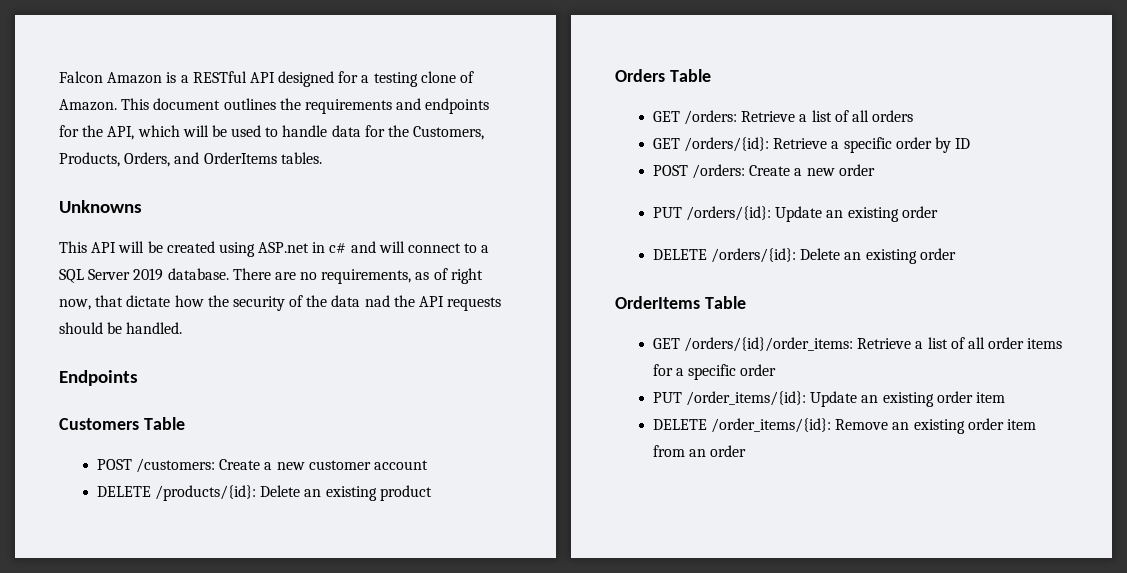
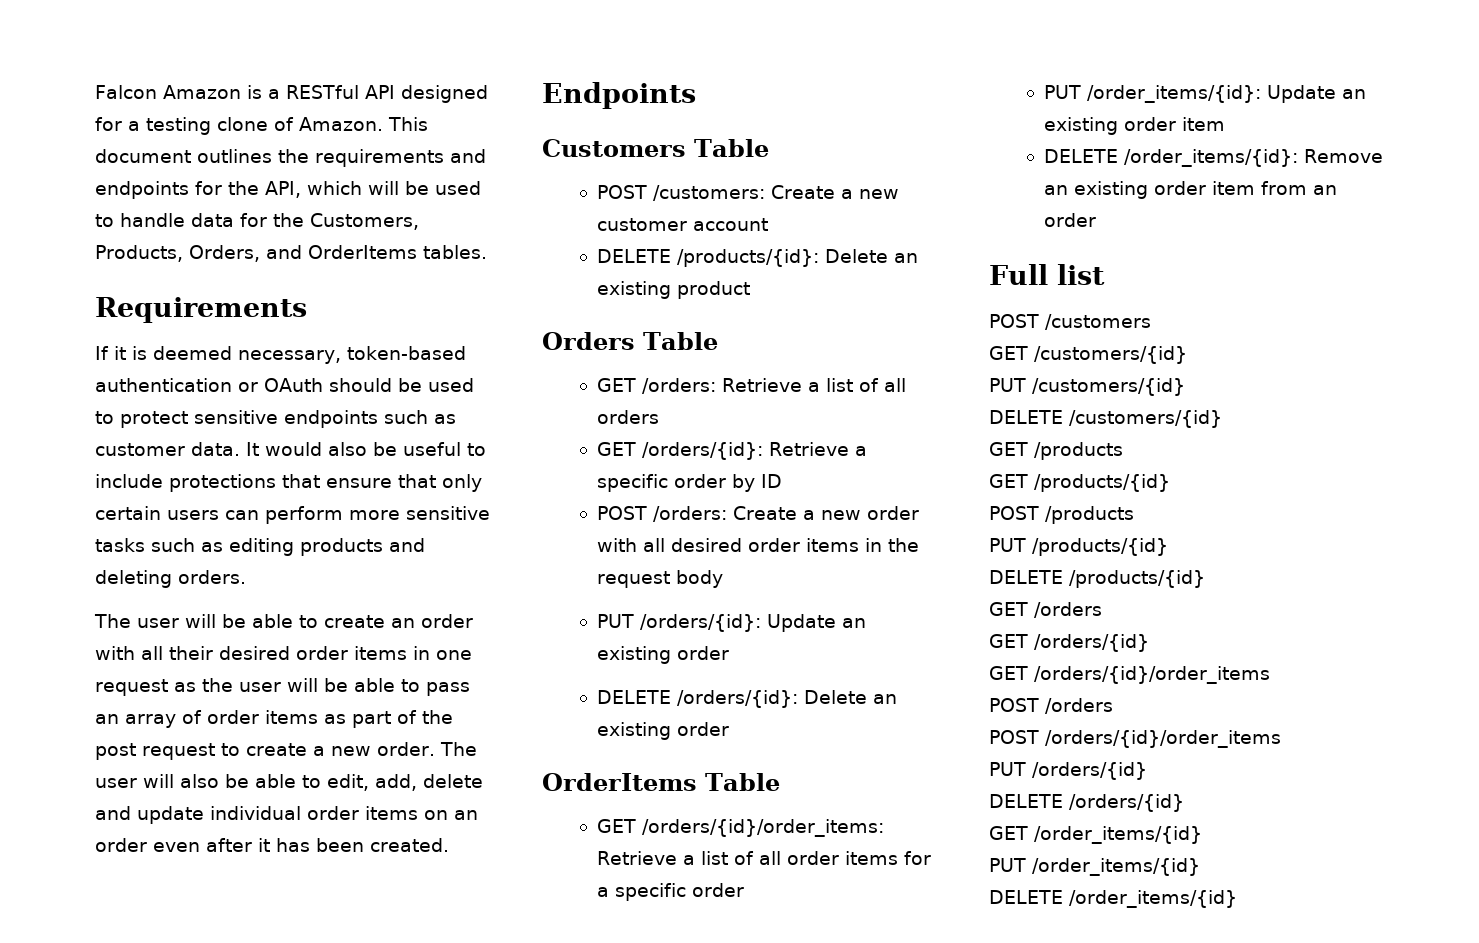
[59,200,142,213] [59,241,490,257] [59,268,483,284] [59,295,502,311] [59,322,183,334] Unknowns // This API will be created using ASP.net in c# and will connect to a SQL Server 2019 database. There are no requirements, as of right now, that dictate how the security of the data nad the API requests should be handled. -> [95,297,307,323] [95,346,466,364] [95,378,474,392] [95,410,456,428] [95,442,486,456] [95,474,482,492] [95,506,490,524] [95,538,425,556] [95,570,246,588] [94,614,473,628] [95,646,472,660] [95,678,470,696] [95,710,453,728] [95,742,477,760] [95,774,483,791] [95,806,478,824] [95,838,449,852] Requirements // If it is deemed necessary, token-based authentication or OAuth should be used to protect sensitive endpoints such as customer data. It would also be useful to include protections that ensure that only certain users can perform more sensitive tasks such as editing products and deleting orders. // The user will be able to create an order with all their desired order items in one request as the user will be able to pass an array of order items as part of the post request to create a new order. The user will also be able to edit, add, delete and update individual order items on an order even after it has been created.
(875, 170) none -> [596,538,919,552] [596,570,723,588] with all desired order items in the request body
(747, 451) none -> [989,264,1105,285] [989,314,1151,330] [989,346,1187,364] [989,378,1185,396] [989,410,1222,428] [989,442,1123,460] [989,474,1170,492] [989,506,1134,524] [989,538,1168,556] [989,570,1205,588] [989,602,1102,618] [989,634,1149,652] [989,666,1270,684] [989,698,1113,714] [989,730,1281,748] [989,762,1147,780] [989,794,1184,812] [989,826,1202,844] [989,858,1200,876] [989,890,1237,908] // Full list // POST /customers // GET /customers/{id} // PUT /customers/{id} // DELETE /customers/{id} // GET /products // GET /products/{id} // POST /products // PUT /products/{id} // DELETE /products/{id} // GET /orders // GET /orders/{id} // GET /orders/{id}/order_items // POST /orders // POST /orders/{id}/order_items // PUT /orders/{id} // DELETE /orders/{id} // GET /order_items/{id} // PUT /order_items/{id} // DELETE /order_items/{id}

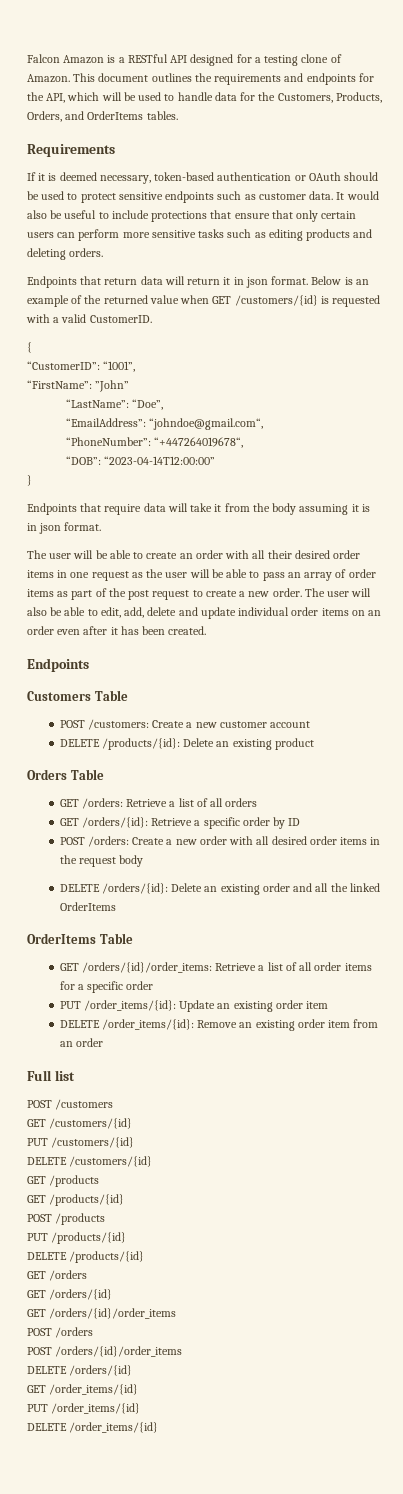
(246, 577) none -> [27,276,369,288] [27,295,381,307] [26,314,152,323] [27,342,32,353] [27,361,136,372] [27,380,130,392] [65,399,164,410] [65,418,264,430] [65,437,244,448] [65,456,216,465] [27,475,32,486] [27,503,370,515] [27,522,102,534] // Endpoints that return data will return it in json format. Below is an example of the returned value when GET /customers/{id} is requested with a valid CustomerID. // { // “CustomerID”: “1001”, // “FirstName”: ”John” // “LastName”: “Doe”, // “EmailAddress”: “johndoe@gmail.com“, // “PhoneNumber”: “+447264019678“, // “DOB”: “2023-04-14T12:00:00” // } // Endpoints that require data will take it from the body assuming it is in json format.
[596,614,866,632] [596,646,729,664] // PUT /orders/{id}: Update an existing order -> (144, 861) none
(729, 729) none -> [293,883,380,892] [59,902,116,911] and all the linked OrderItems
[989,762,1147,780] // PUT /orders/{id} -> (183, 1351) none

